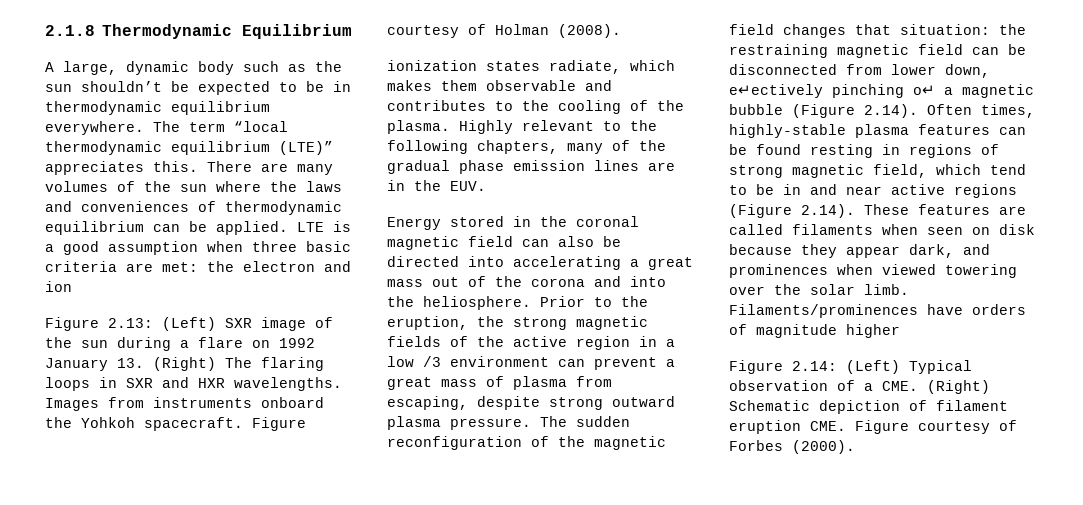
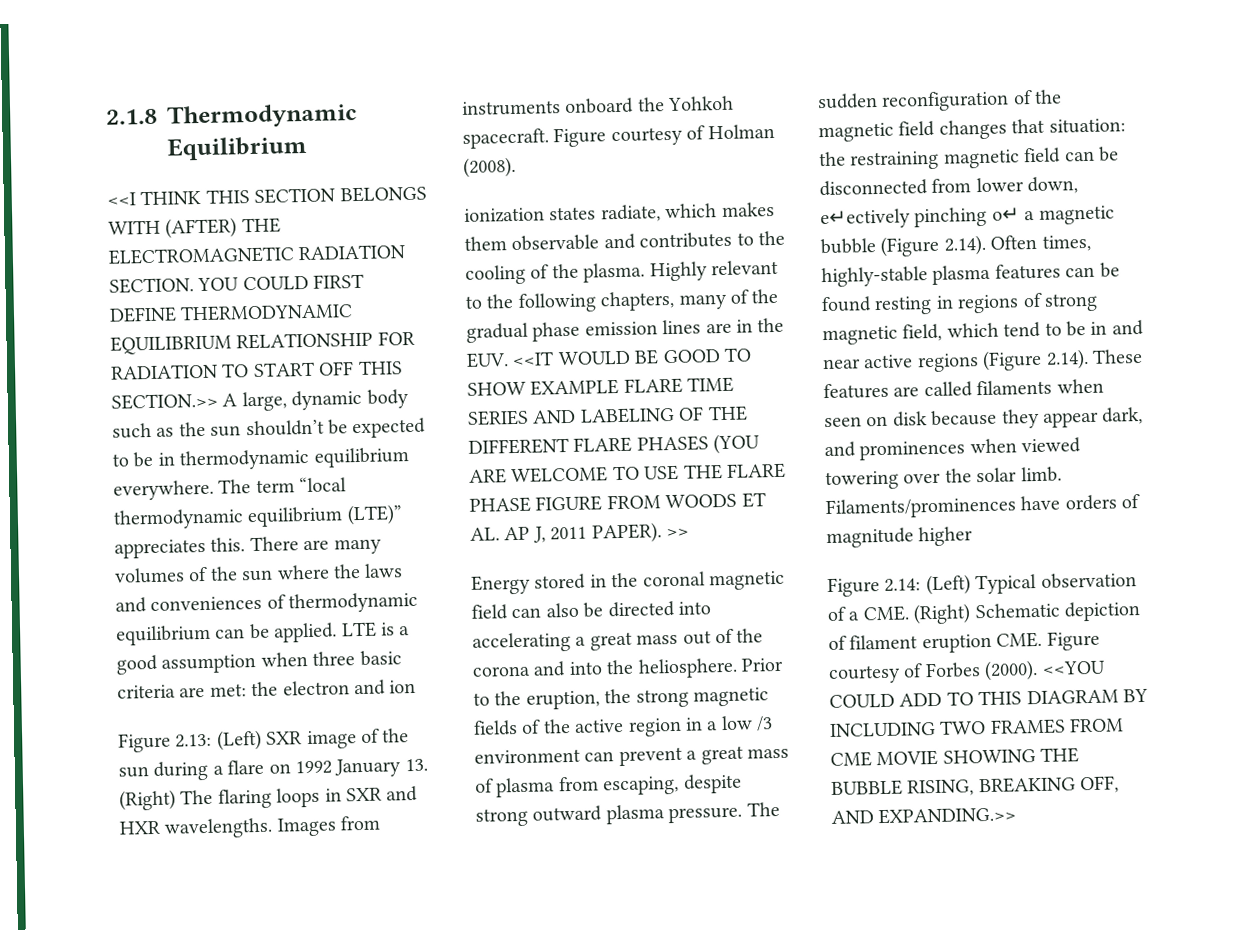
(353, 31) none -> [107,185,427,206] [108,217,281,239] [108,244,406,265] [109,273,365,294] [109,303,354,323] [110,330,415,355] [111,360,403,380] [111,392,218,410] <<I THINK THIS SECTION BELONGS WITH (AFTER) THE ELECTROMAGNETIC RADIATION SECTION. YOU COULD FIRST DEFINE THERMODYNAMIC EQUILIBRIUM RELATIONSHIP FOR RADIATION TO START OFF THIS SECTION.>>
(486, 186) none -> [512,347,752,367] [467,376,735,396] [467,405,748,426] [468,433,761,455] [469,462,786,484] [469,492,766,513] [470,522,689,544] <<IT WOULD BE GOOD TO SHOW EXAMPLE FLARE TIME SERIES AND LABELING OF THE DIFFERENT FLARE PHASES (YOU ARE WELCOME TO USE THE FLARE PHASE FIGURE FROM WOODS ET AL. AP J, 2011 PAPER). >>
(855, 447) none -> [1041,660,1106,675] [829,688,1148,709] [830,717,1125,738] [830,747,1080,767] [831,775,1120,797] [831,806,1017,825] <<YOU COULD ADD TO THIS DIAGRAM BY INCLUDING TWO FRAMES FROM CME MOVIE SHOWING THE BUBBLE RISING, BREAKING OFF, AND EXPANDING.>>

